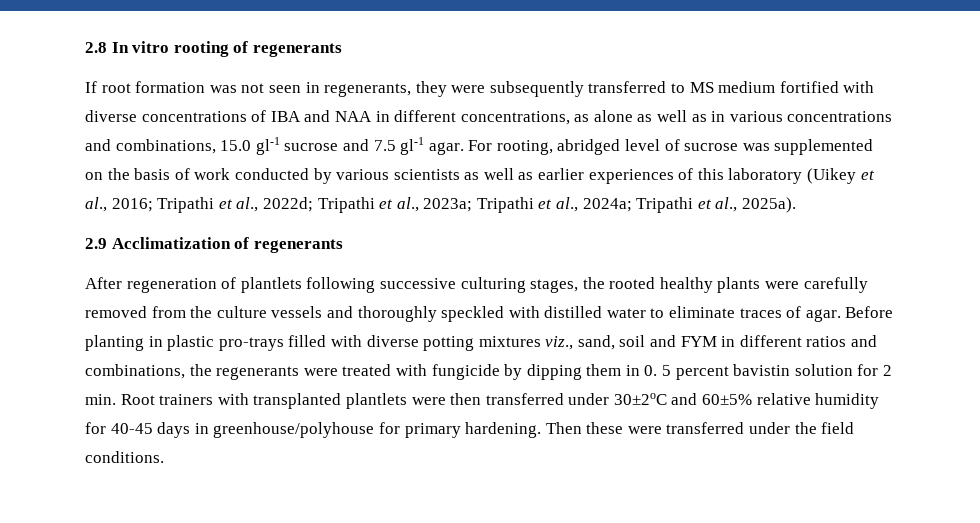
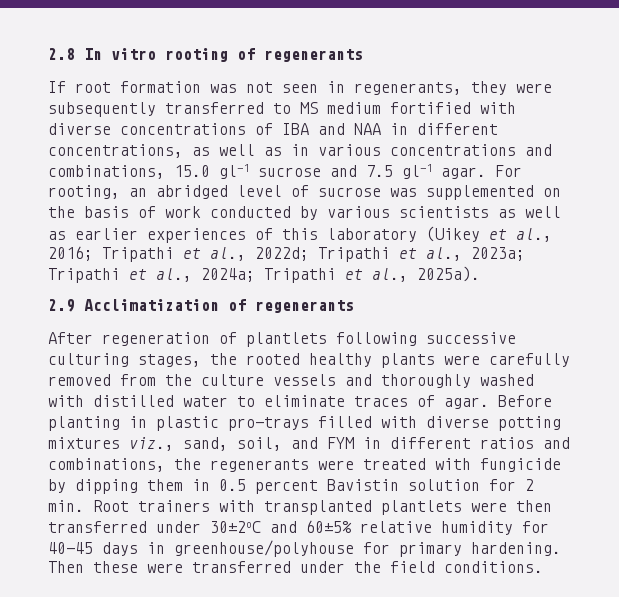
[593,110,653,122] alone as -> (210, 151) none
(553, 147) none -> [129,188,147,197] an
[441,306,505,322] speckled -> [480,374,534,386] washed
[619,335,646,347] soil -> [237,437,282,451] soil,
[644,364,791,380] 0. 5 percent bavistin -> [219,479,399,494] 0.5 percent Bavistin

